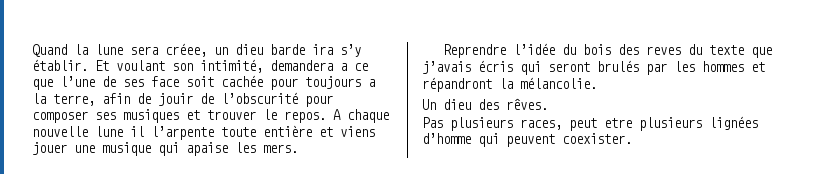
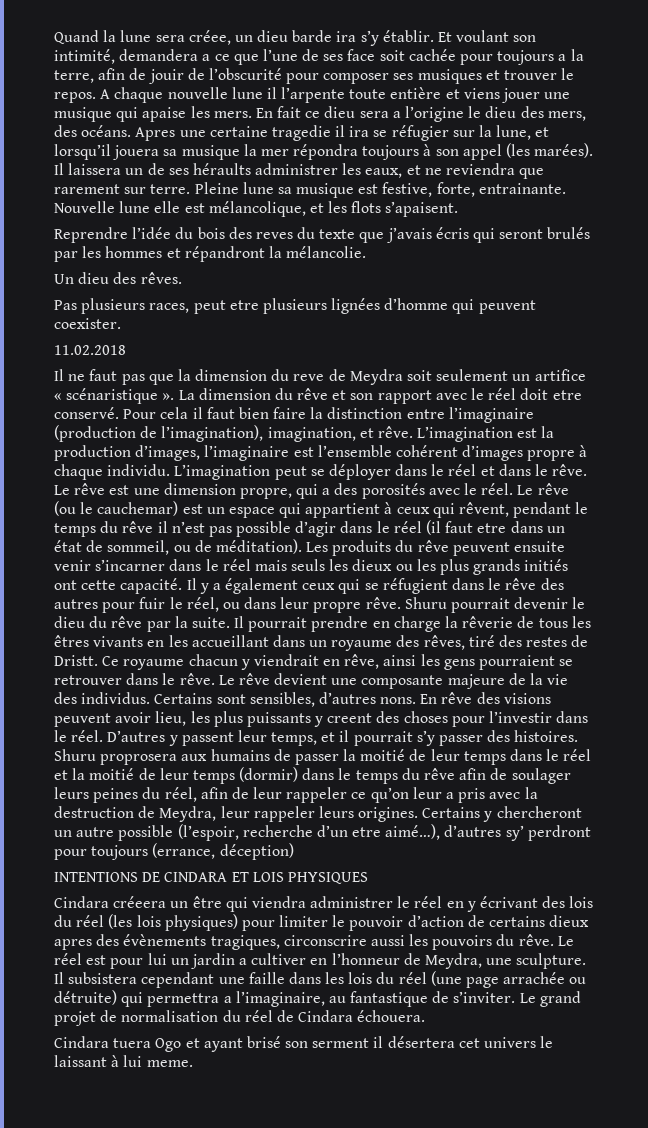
(298, 148) none -> [255,106,586,122] [54,125,550,141] [54,143,594,160] [54,163,545,179] [54,182,566,198] [54,201,459,217] En fait ce dieu sera a l’origine le dieu des mers, des océans. Apres une certaine tragedie il ira se réfugier sur la lune, et lorsqu’il jouera sa musique la mer répondra toujours à son appel (les marées). Il laissera un de ses héraults administrer les eaux, et ne reviendra que rarement sur terre. Pleine lune sa musique est festive, forte, entrainante. Nouvelle lune elle est mélancolique, et les flots s’apaisent.
(632, 138) none -> [54,345,126,355] [54,369,586,385] [54,388,582,404] [54,407,534,423] [54,425,555,442] [54,445,588,461] [54,464,588,480] [54,483,569,499] [54,501,589,518] [54,520,565,537] [54,539,566,556] [54,559,569,575] [54,578,564,594] [54,597,586,613] [54,616,591,632] [54,635,589,651] [54,654,574,670] [54,673,569,689] [54,692,551,707] [54,711,589,727] [54,730,579,746] [54,749,592,765] [54,767,571,784] [54,787,538,803] [54,806,582,822] [54,824,591,841] [54,843,294,860] [54,872,368,884] [54,896,594,912] [54,914,590,931] [54,934,574,950] [54,953,587,969] [54,971,587,988] [54,990,581,1007] [54,1010,426,1026] [54,1036,554,1052] [54,1055,193,1067] // 11.02.2018 // Il ne faut pas que la dimension du reve de Meydra soit seulement un artifice « scénaristique ». La dimension du rêve et son rapport avec le réel doit etre conservé. Pour cela il faut bien faire la distinction entre l’imaginaire (production de l’imagination), imagination, et rêve. L’imagination est la production d’images, l’imaginaire est l’ensemble cohérent d’images propre à chaque individu. L’imagination peut se déployer dans le réel et dans le rêve. Le rêve est une dimension propre, qui a des porosités avec le réel. Le rêve (ou le cauchemar) est un espace qui appartient à ceux qui rêvent, pendant le temps du rêve il n’est pas possible d’agir dans le réel (il faut etre dans un état de sommeil, ou de méditation). Les produits du rêve peuvent ensuite venir s’incarner dans le réel mais seuls les dieux ou les plus grands initiés ont cette capacité. Il y a également ceux qui se réfugient dans le rêve des autres pour fuir le réel, ou dans leur propre rêve. Shuru pourrait devenir le dieu du rêve par la suite. Il pourrait prendre en charge la rêverie de tous les êtres vivants en les accueillant dans un royaume des rêves, tiré des restes de Dristt. Ce royaume chacun y viendrait en rêve, ainsi les gens pourraient se retrouver dans le rêve. Le rêve devient une composante majeure de la vie des individus. Certains sont sensibles, d’autres nons. En rêve des visions peuvent avoir lieu, les plus puissants y creent des choses pour l’investir dans le réel. D’autres y passent leur temps, et il pourrait s’y passer des histoires. Shuru proprosera aux humains de passer la moitié de leur temps dans le réel et la moitié de leur temps (dormir) dans le temps du rêve afin de soulager leurs peines du réel, afin de leur rappeler ce qu’on leur a pris avec la destruction de Meydra, leur rappeler leurs origines. Certains y chercheront un autre possible (l’espoir, recherche d’un etre aimé…), d’autres sy’ perdront pour toujours (errance, déception) // INTENTIONS DE CINDARA ET LOIS PHYSIQUES // Cindara créeera un être qui viendra administrer le réel en y écrivant des lois du réel (les lois physiques) pour limiter le pouvoir d’action de certains dieux apres des évènements tragiques, circonscrire aussi les pouvoirs du rêve. Le réel est pour lui un jardin a cultiver en l’honneur de Meydra, une sculpture. Il subsistera cependant une faille dans les lois du réel (une page arrachée ou détruite) qui permettra a l’imaginaire, au fantastique de s’inviter. Le grand projet de normalisation du réel de Cindara échouera. // Cindara tuera Ogo et ayant brisé son serment il désertera cet univers le laissant à lui meme.

